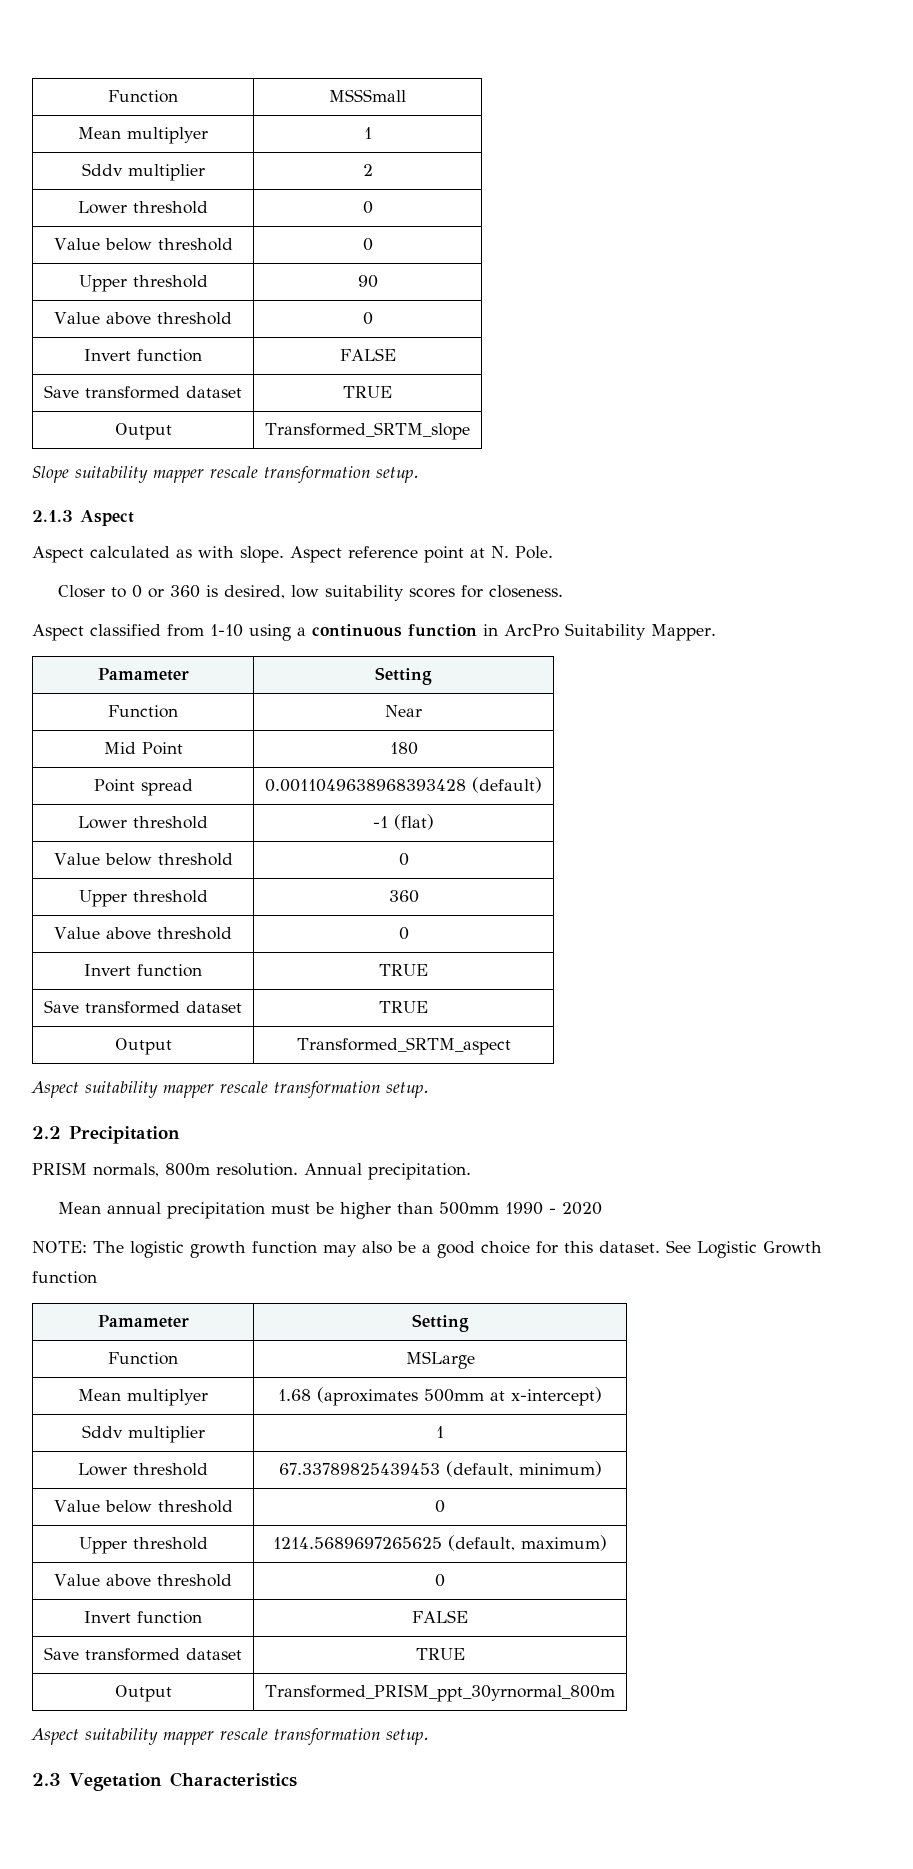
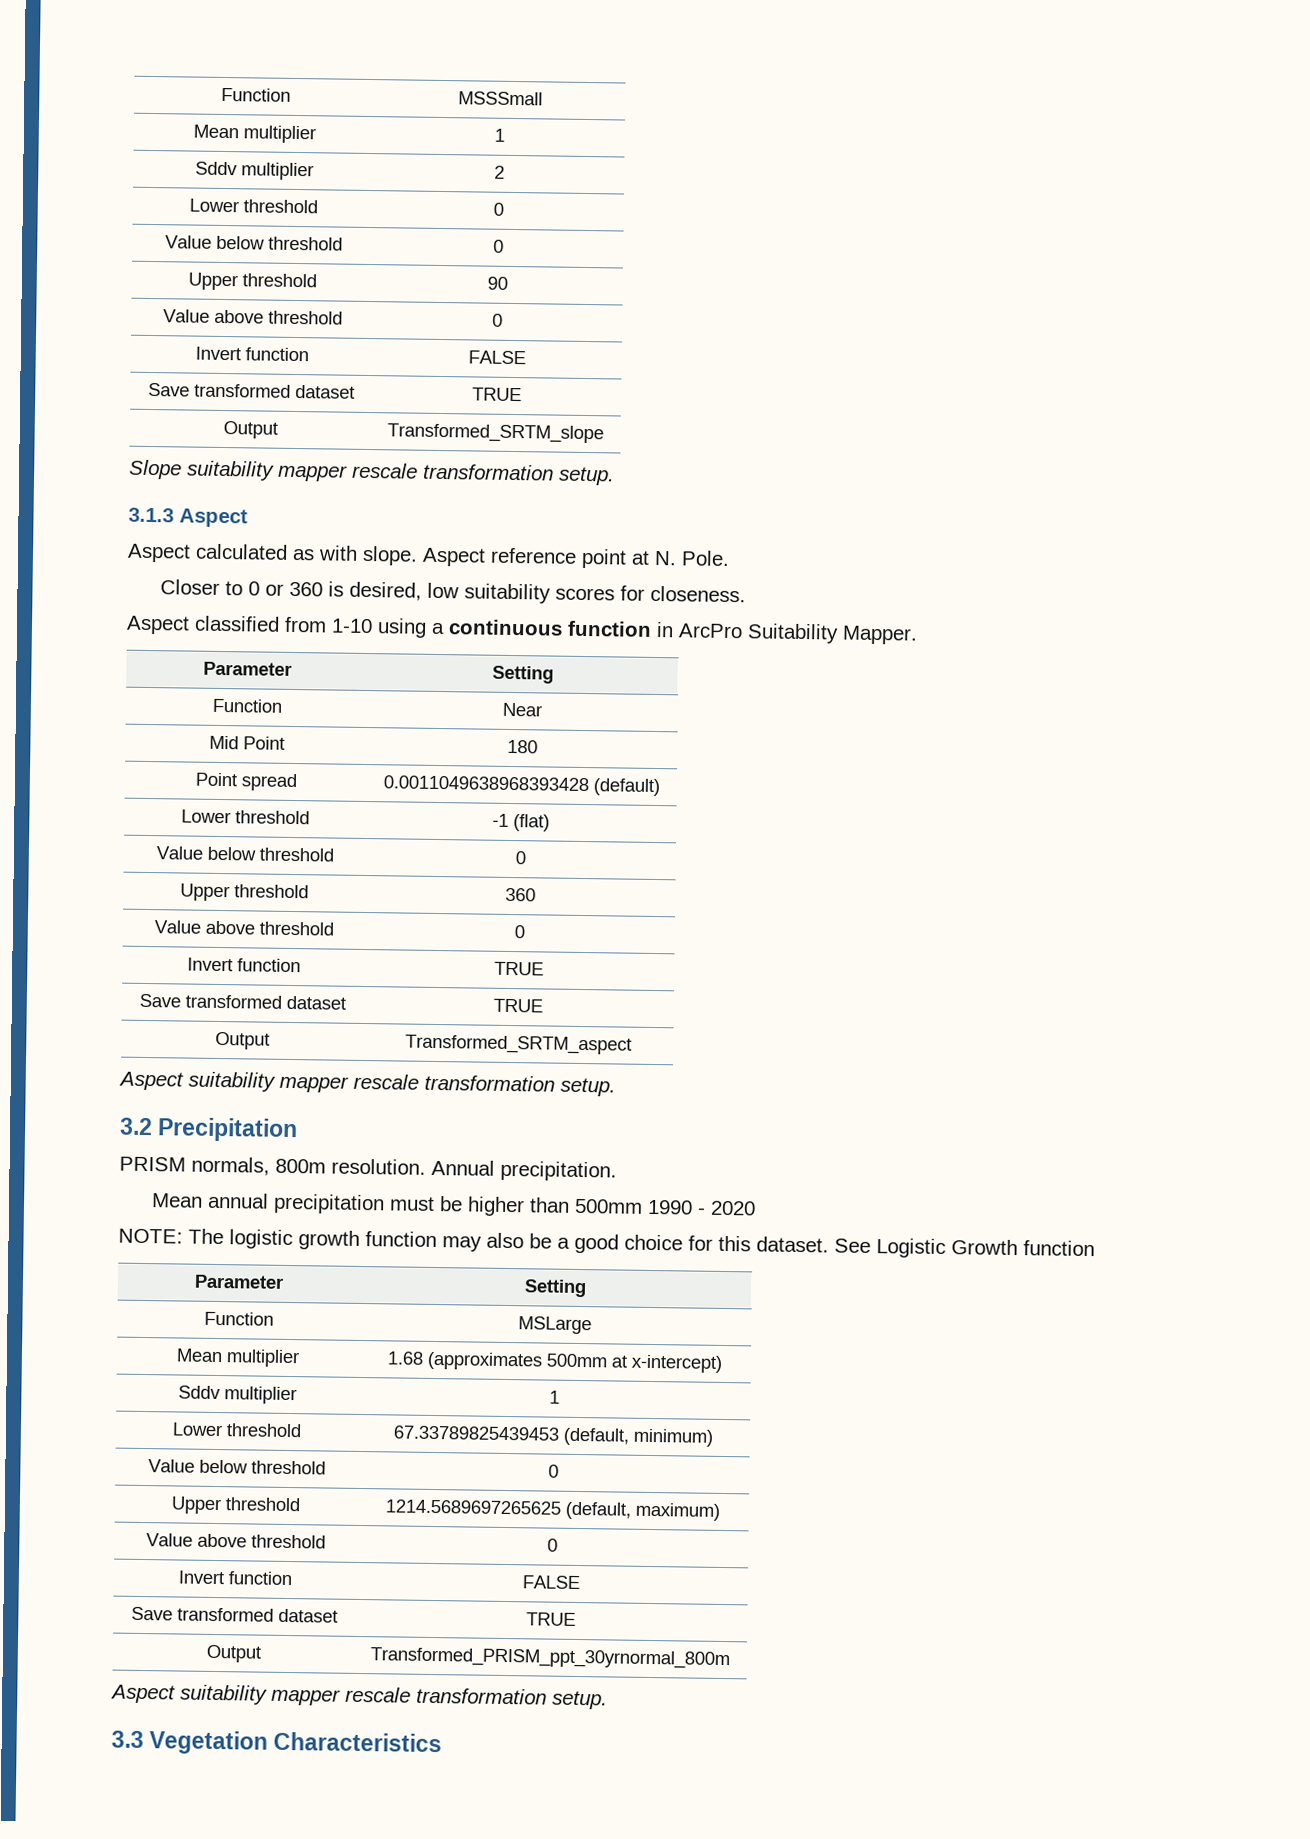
[127,127,208,144] multiplyer -> [243,125,316,144] multiplier
[32,510,73,522] 2.1.3 -> [128,507,174,523] 3.1.3
[97,668,189,681] Pamameter -> [203,661,292,676] Parameter
[32,1126,61,1139] 2.2 -> [119,1117,153,1136] 3.2
[97,1315,189,1328] Pamameter -> [194,1274,284,1289] Parameter
[127,1389,208,1406] multiplyer -> [226,1349,300,1368] multiplier
[317,1387,418,1406] (aproximates -> [426,1351,543,1371] (approximates
[32,1773,61,1786] 2.3 -> [111,1730,144,1749] 3.3

